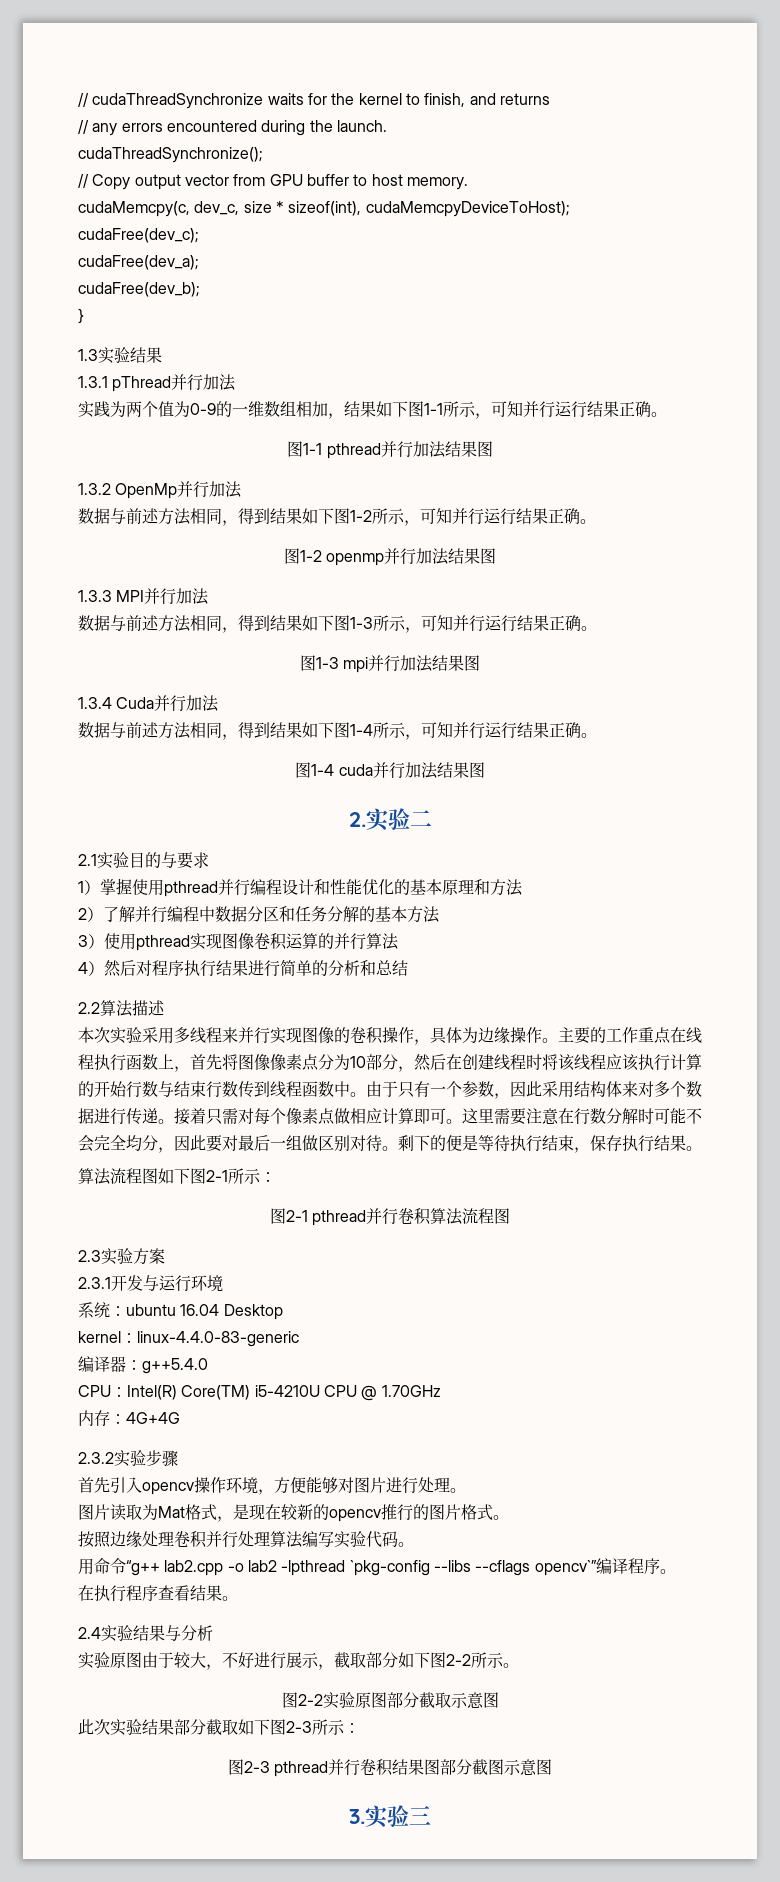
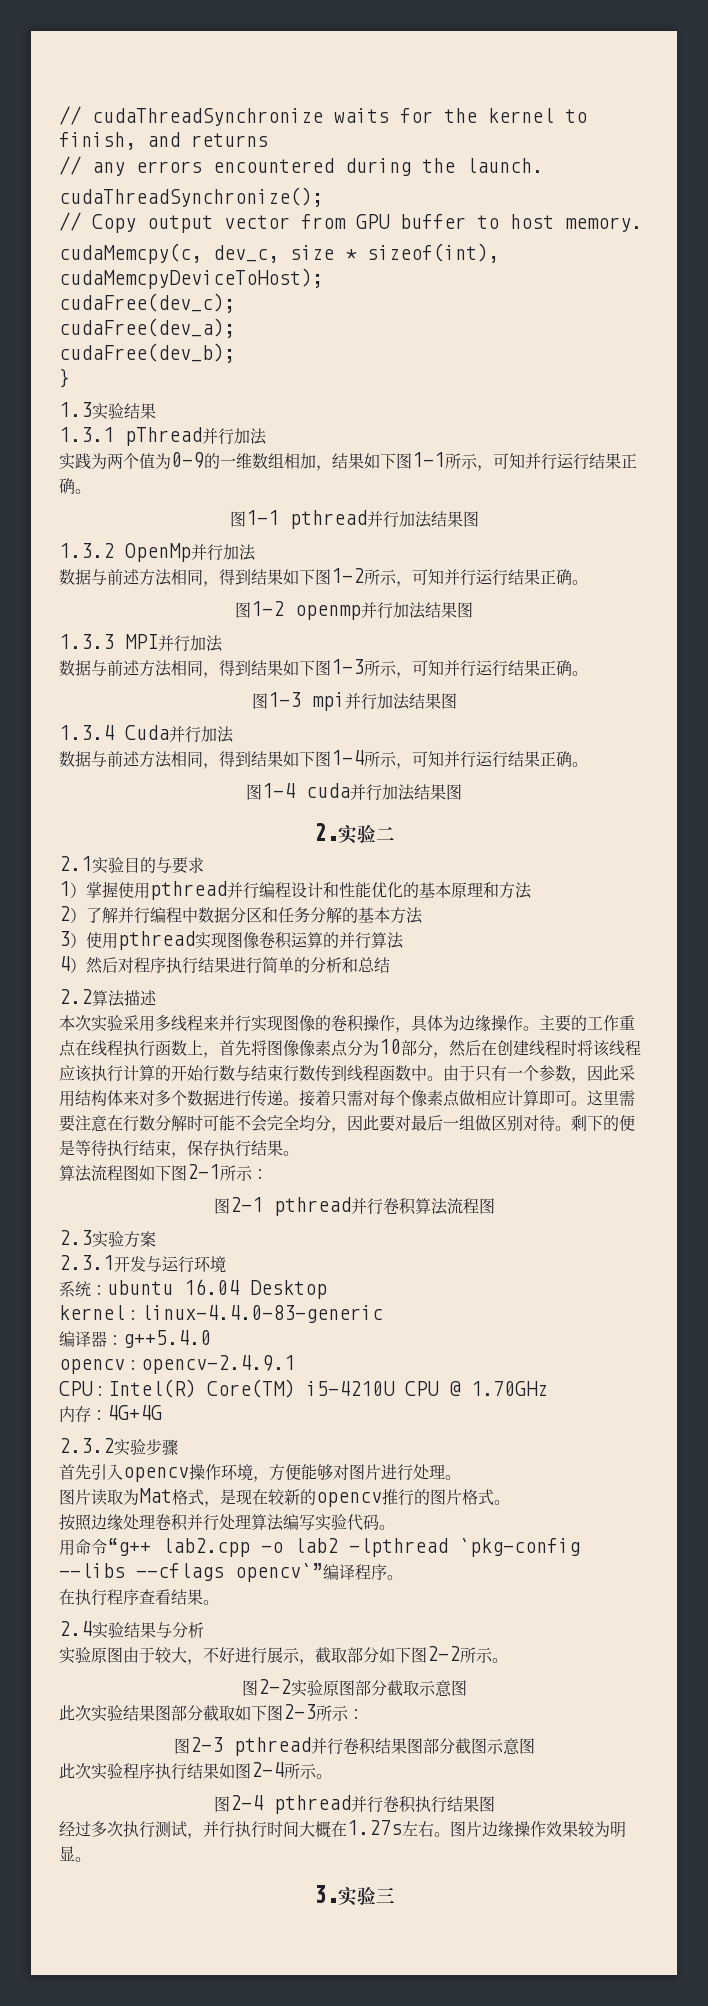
(208, 1366) none -> [59,1355,295,1374] // opencv：opencv-2.4.9.1
(174, 1727) none -> [155,1705,171,1721] 图
(553, 1767) none -> [59,1762,332,1780] [213,1795,495,1814] [59,1820,626,1839] [59,1846,91,1862] // 此次实验程序执行结果如图2-4所示。 // 图2-4 pthread并行卷积执行结果图 // 经过多次执行测试，并行执行时间大概在1.27s左右。图片边缘操作效果较为明显。

